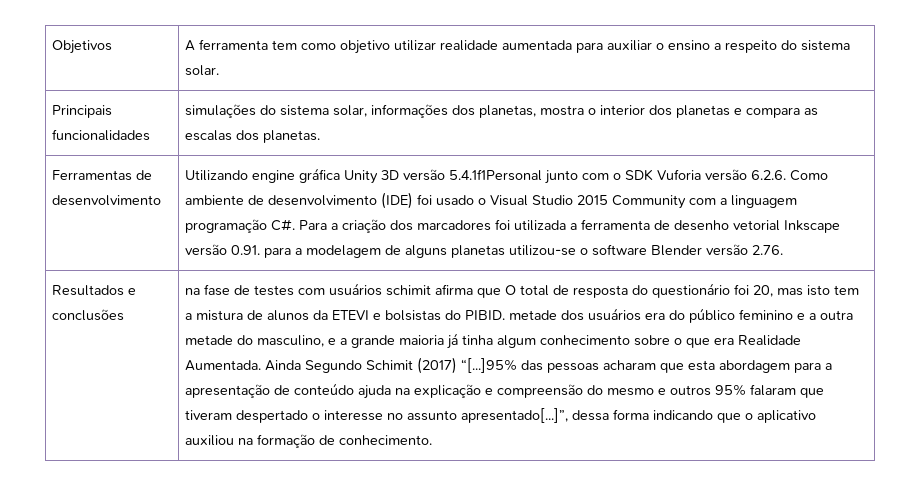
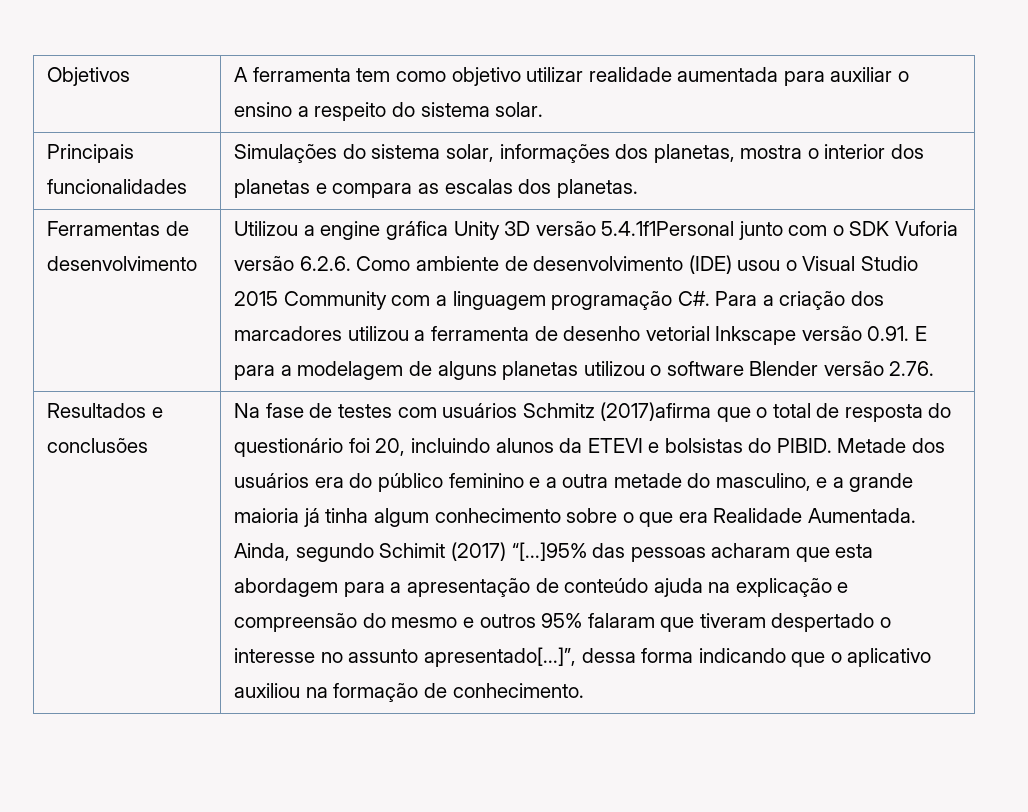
[184,104,256,118] simulações -> [234,144,338,163] Simulações
[184,170,248,181] Utilizando -> [234,221,315,236] Utilizou a
[416,194,474,206] foi usado -> [737,260,781,271] usou
[494,219,566,231] foi utilizada -> [347,326,409,341] utilizou
(260, 250) none -> [914,326,927,341] E
[508,245,576,256] utilizou-se -> [583,361,645,376] utilizou
[184,288,200,295] na -> [234,403,261,418] Na
[385,284,516,298] schimit afirma que O -> [522,402,768,422] Schmitz (2017)afirma que o
[776,285,859,296] [184,310,263,321] mas isto tem a mistura de -> [410,438,490,453] incluindo
[508,310,557,320] metade -> [837,438,907,453] Metade
[264,360,362,373] Ainda Segundo -> [234,543,374,562] Ainda, segundo

